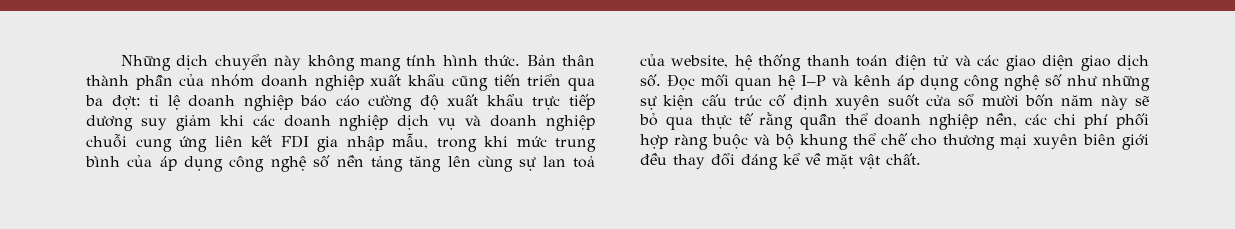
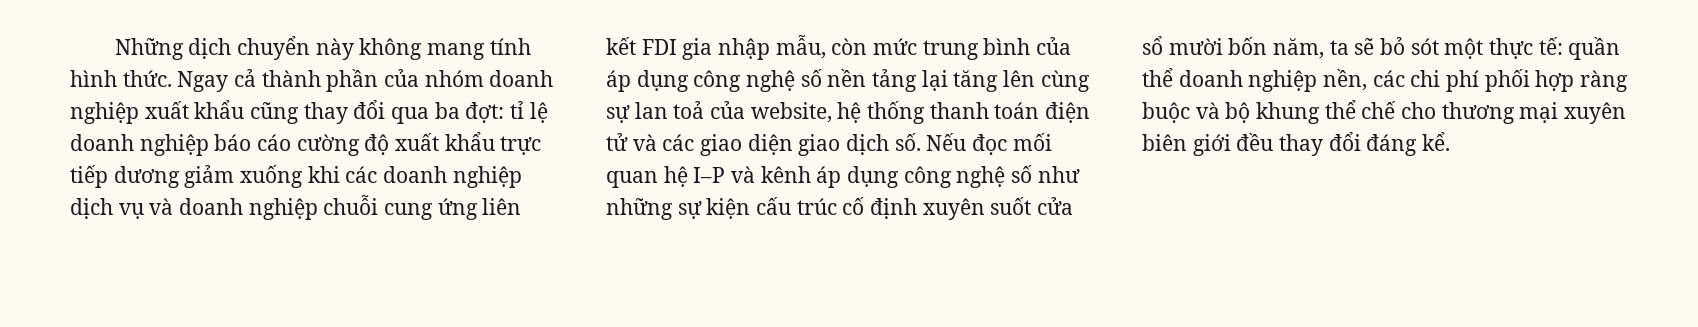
[526,55,595,66] Bản thân -> [177,69,257,92] Ngay cả
[493,74,562,86] tiến triển -> [303,100,386,124] thay đổi
[140,115,211,131] suy giảm -> [184,165,304,188] giảm xuống
[436,136,508,152] trong khi -> [831,38,868,55] còn
(403, 164) none -> [921,70,948,91] lại
[667,74,695,90] Đọc -> [926,133,1008,155] Nếu đọc
[1061,95,1149,110] [639,112,794,130] năm này sẽ bỏ qua thực tế rằng -> [1273,37,1563,59] năm, ta sẽ bỏ sót một thực tế:
[783,153,921,169] kể về mặt vật chất. -> [1422,132,1451,151] kể.

